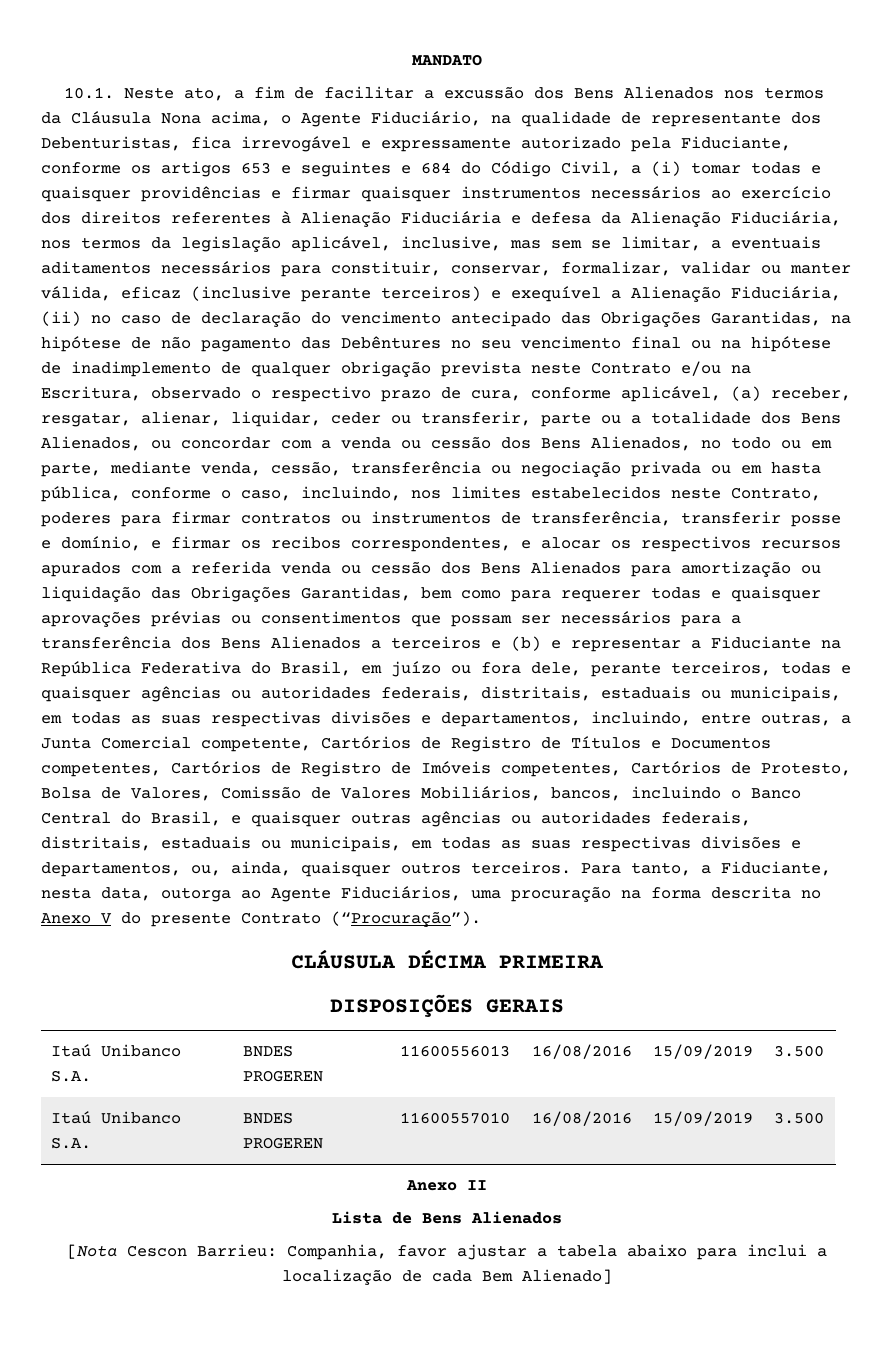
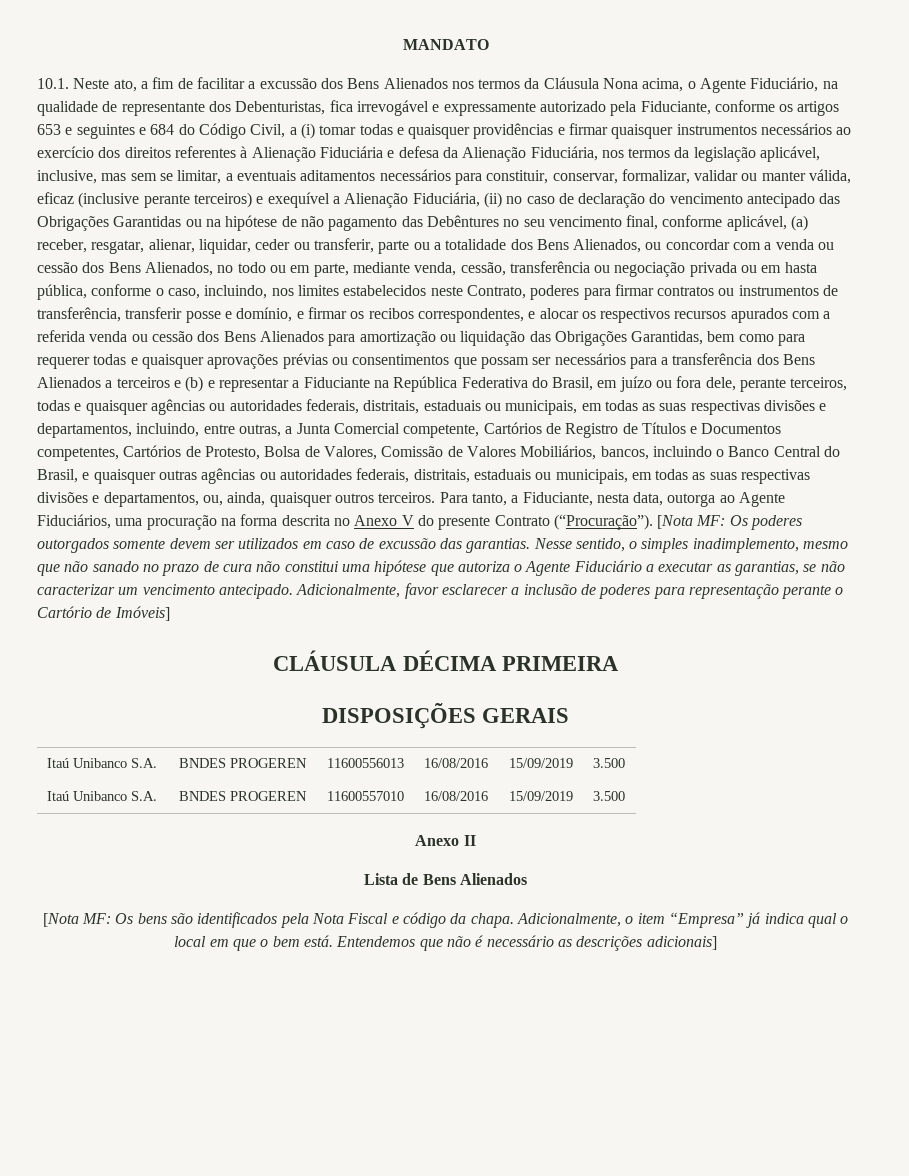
[711,311,821,326] Garantidas, -> [113,216,202,227] Garantidas ou
[631,336,831,352] [41,361,751,377] [41,386,521,402] final ou na hipótese de inadimplemento de qualquer obrigação prevista neste Contrato e/ou na Escritura, observado o respectivo prazo de cura, -> [626,215,659,230] final,
[301,761,751,777] Registro de Imóveis competentes, Cartórios de -> (201, 451) none
(481, 919) none -> [657,515,803,530] [37,538,849,553] [37,560,845,576] [37,583,844,599] [37,606,170,621] [Nota MF: Os poderes outorgados somente devem ser utilizados em caso de excussão das garantias. Nesse sentido, o simples inadimplemento, mesmo que não sanado no prazo de cura não constitui uma hipótese que autoriza o Agente Fiduciário a executar as garantias, se não caracterizar um vencimento antecipado. Adicionalmente, favor esclarecer a inclusão de poderes para representação perante o Cartório de Imóveis]
[127,1244,827,1260] [282,1269,612,1285] Cescon Barrieu: Companhia, favor ajustar a tabela abaixo para inclui a localização de cada Bem Alienado] -> [82,912,849,928] [174,935,717,951] MF: Os bens são identificados pela Nota Fiscal e código da chapa. Adicionalmente, o item “Empresa” já indica qual o local em que o bem está. Entendemos que não é necessário as descrições adicionais]

